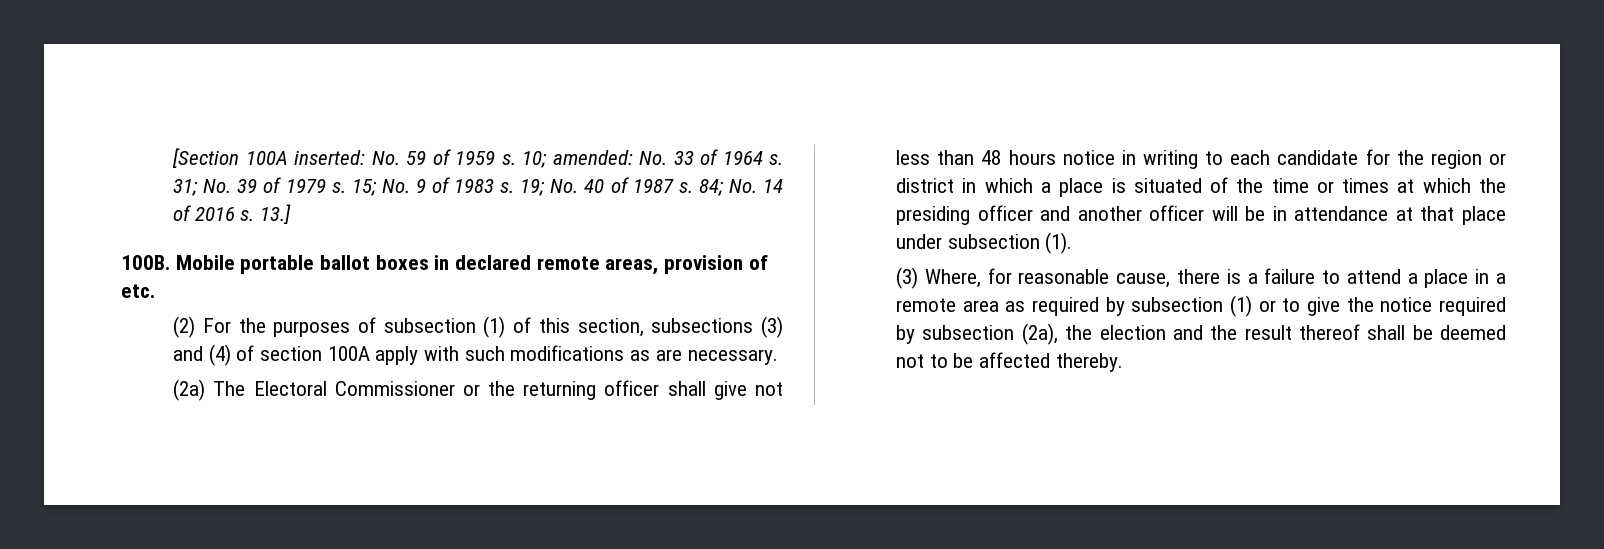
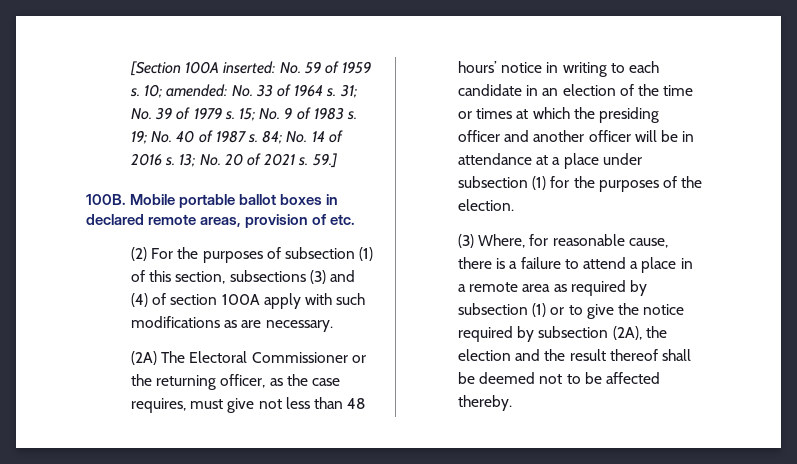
[260,204,292,224] 13.] -> [179,153,337,168] 13; No. 20 of 2021 s. 59.]
[173,379,206,401] (2a) -> [131,351,158,365] (2A)
[604,380,706,396] officer shall -> [220,374,340,388] [131,398,224,413] officer, as the case requires, must
[1008,150,1056,165] hours -> [458,61,498,73] hours’
[1365,149,1506,169] [896,178,1202,197] for the region or district in which a place is situated -> [526,84,616,96] in an election
[1420,206,1455,221] that -> [552,157,561,165] a
[1045,232,1073,254] (1). -> [532,176,703,192] [458,199,515,211] (1) for the purposes of the election.
[1021,323,1058,345] (2a), -> [612,326,642,340] (2A),

